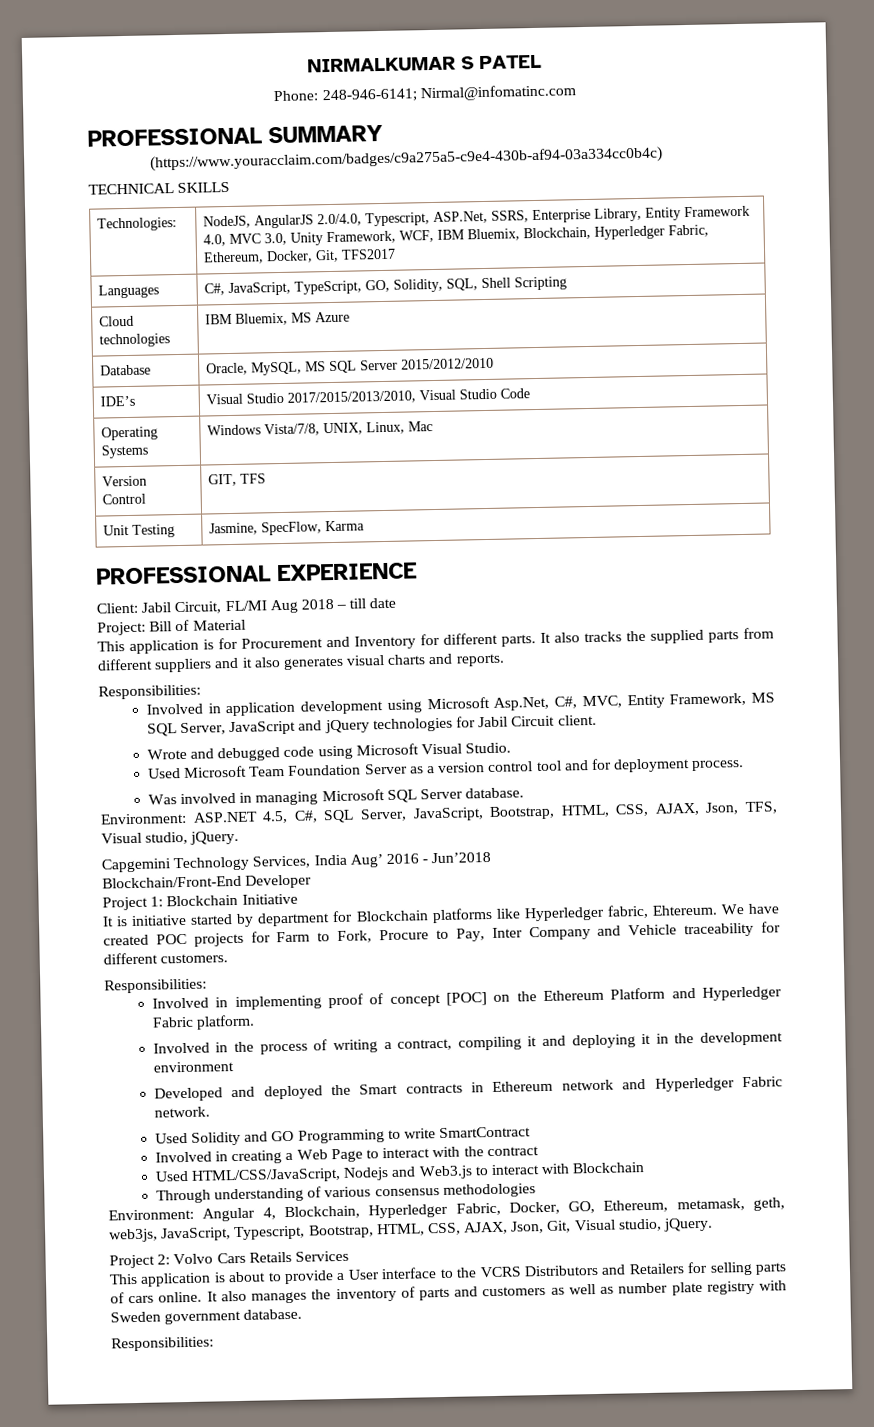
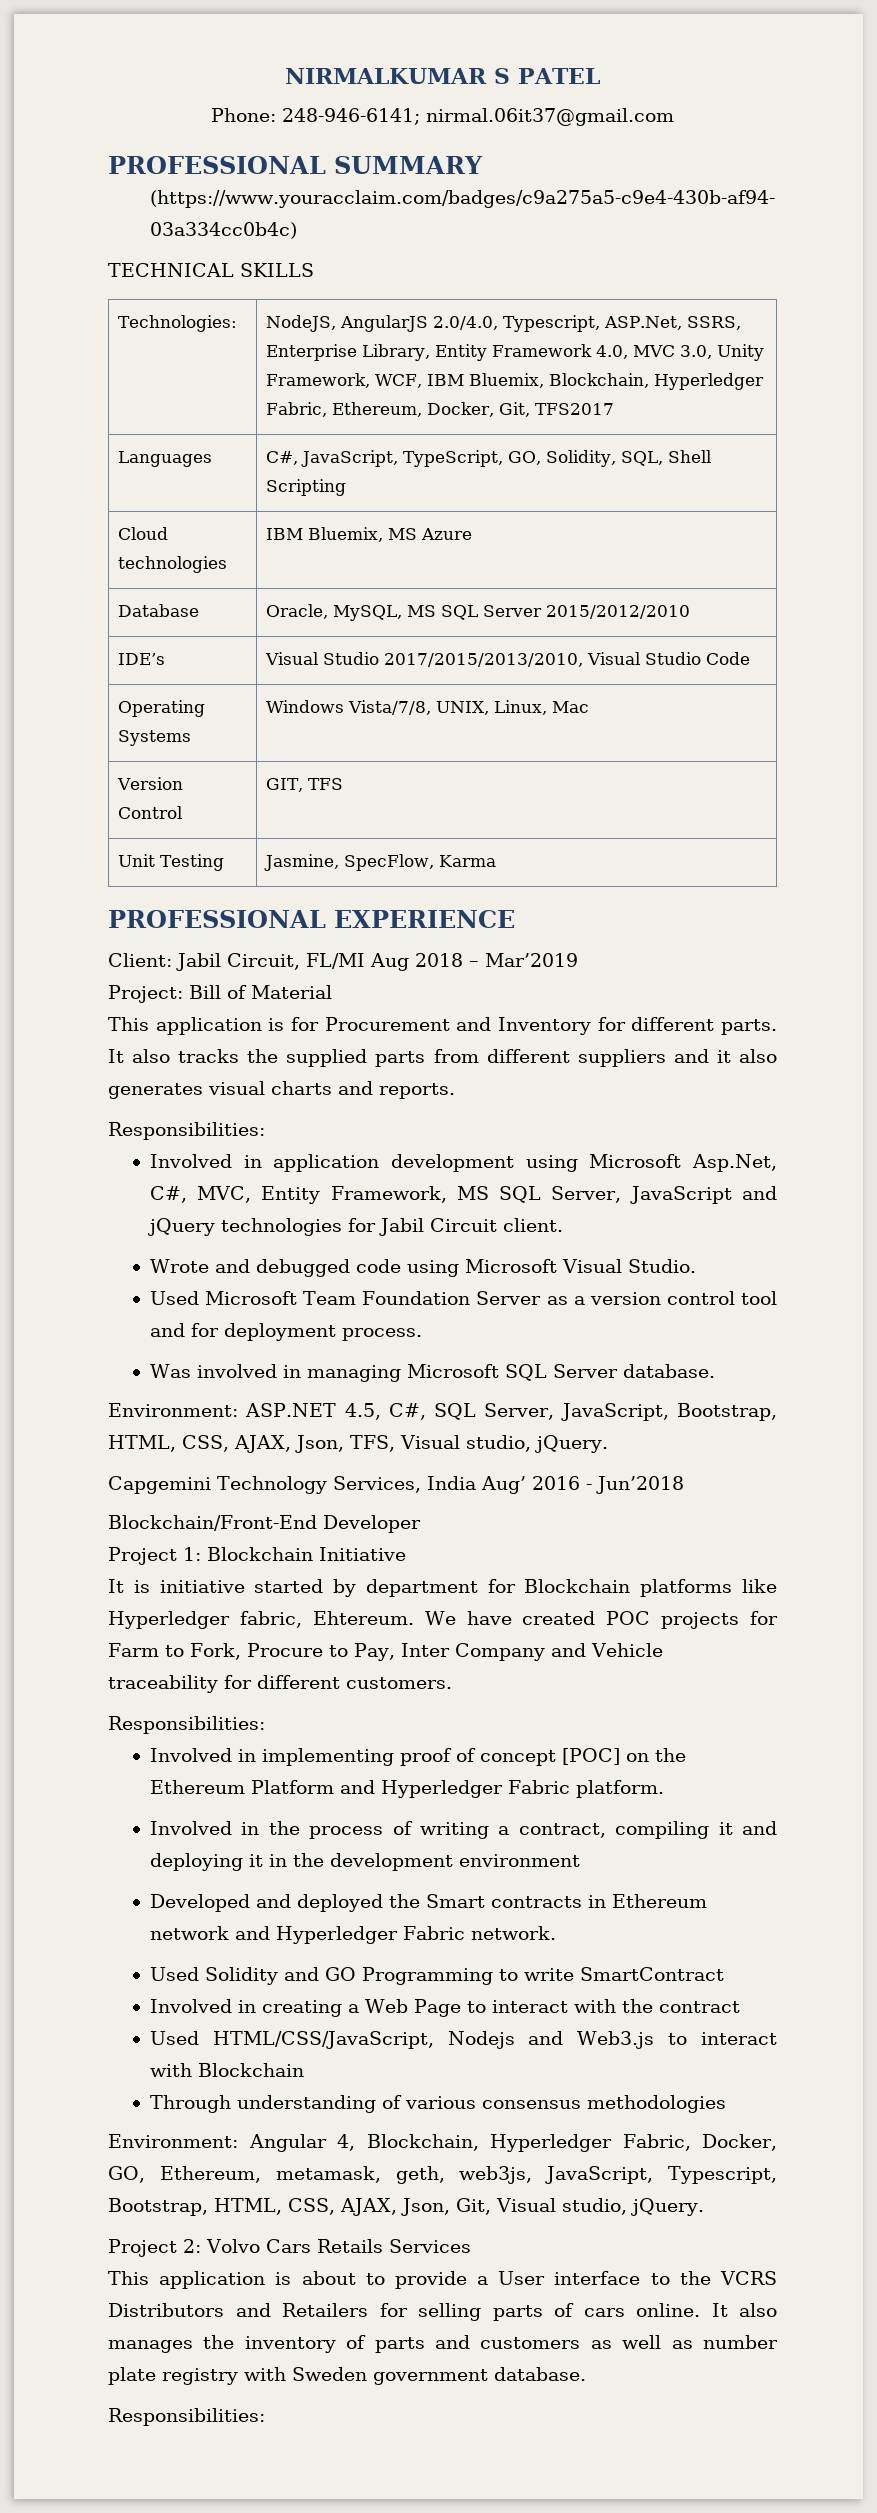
[419,84,576,102] Nirmal@infomatinc.com -> [426,108,674,126] nirmal.06it37@gmail.com
[349,597,397,609] till date -> [485,953,578,967] Mar’2019

